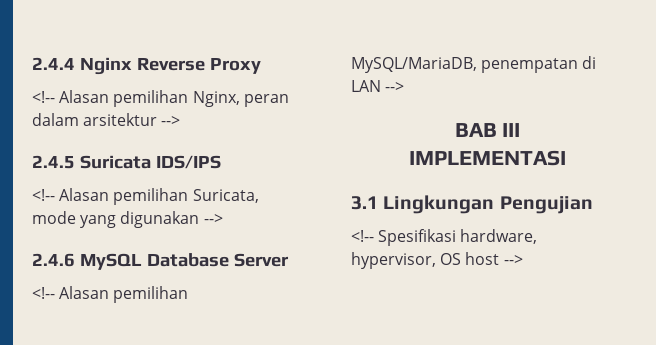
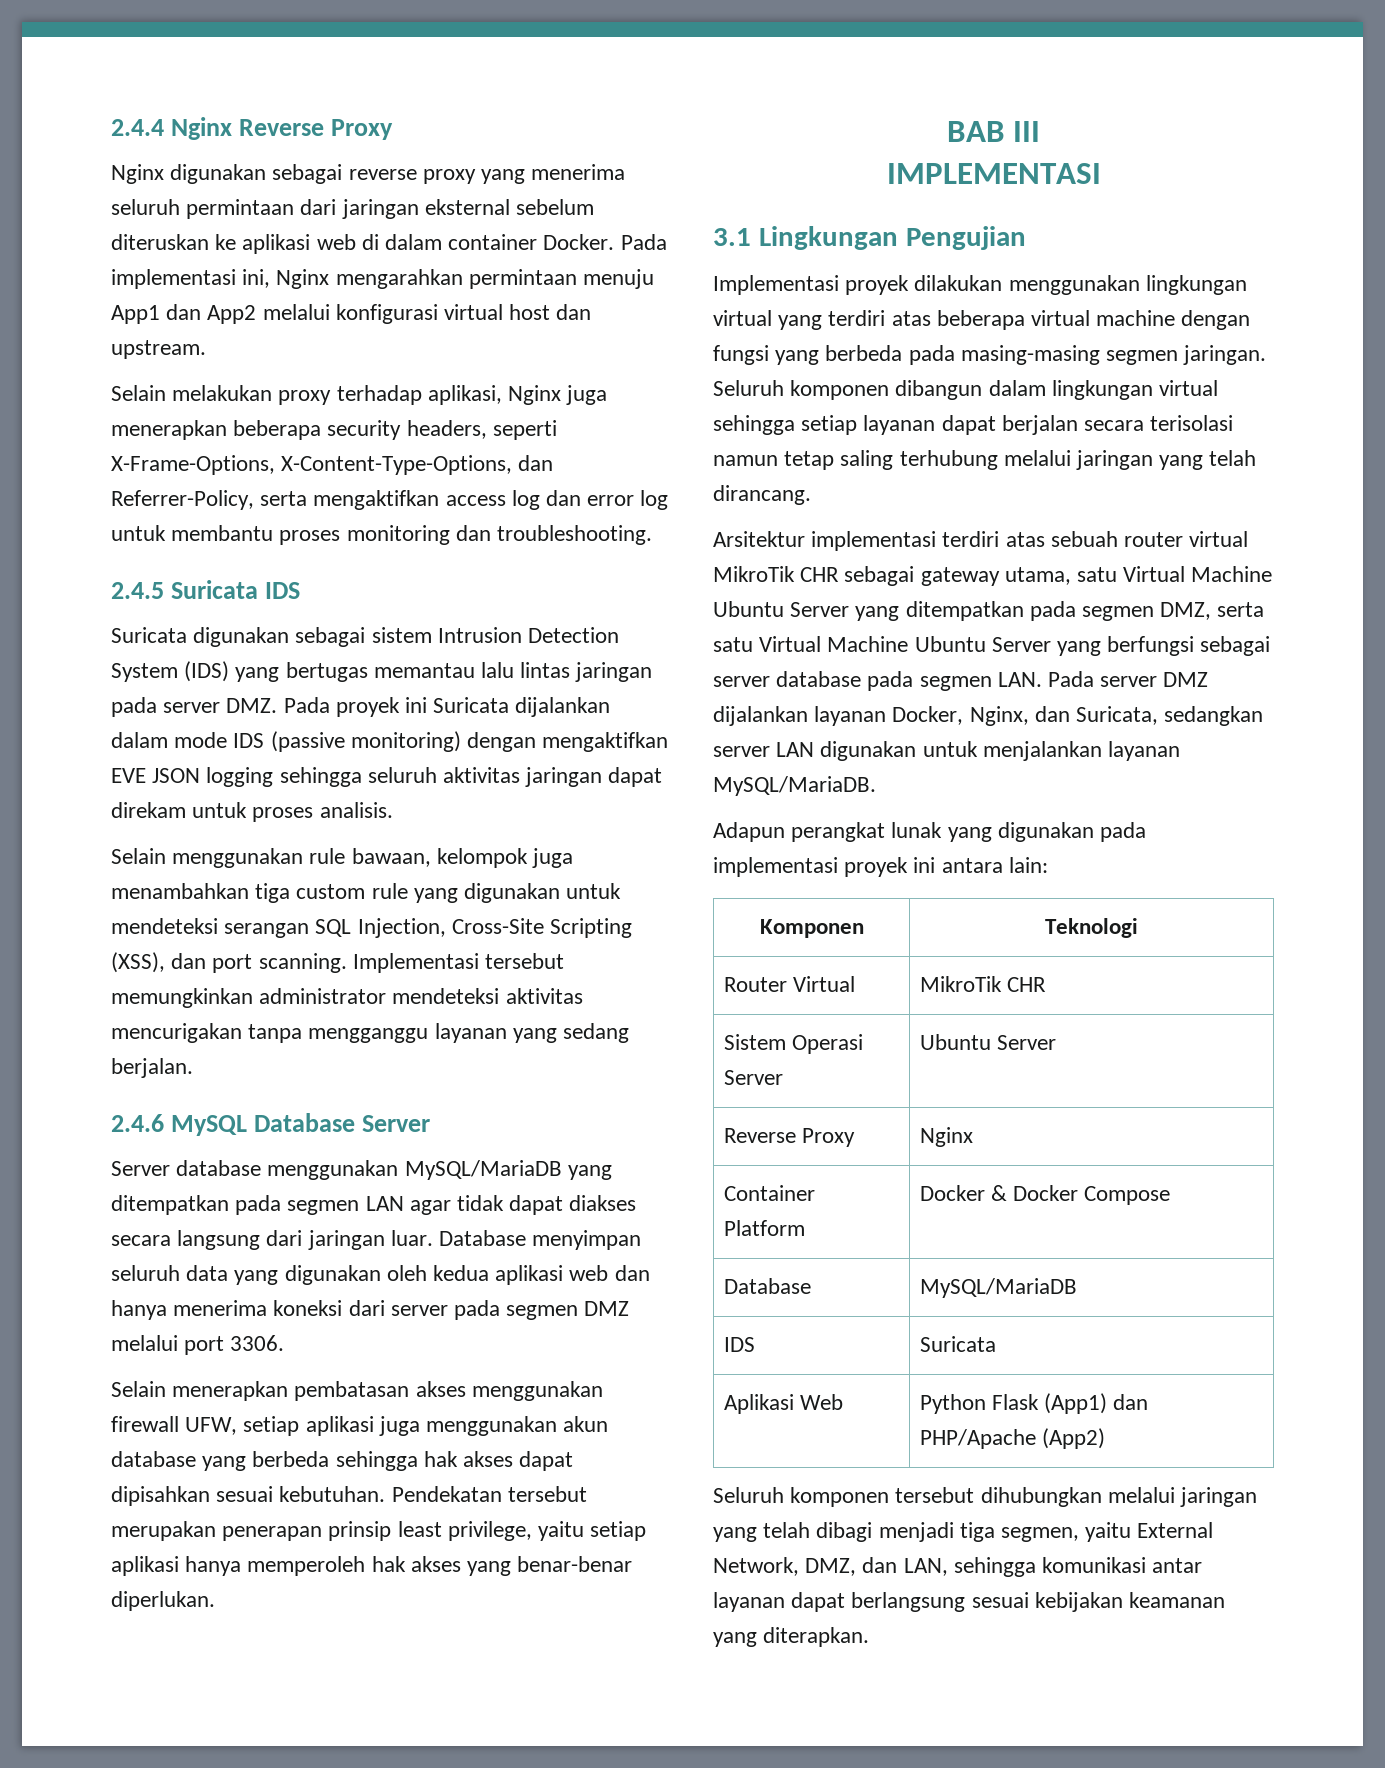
[32,90,289,107] [32,113,181,126] [32,155,221,169] [32,188,259,205] [32,211,223,228] [32,253,289,270] [32,286,189,303] [351,56,597,73] [351,80,405,92] <!-- Alasan pemilihan Nginx, peran dalam arsitektur --> // 2.4.5 Suricata IDS/IPS // <!-- Alasan pemilihan Suricata, mode yang digunakan --> // 2.4.6 MySQL Database Server // <!-- Alasan pemilihan MySQL/MariaDB, penempatan di LAN --> -> [111,164,626,184] [111,199,595,219] [111,234,667,254] [111,269,655,289] [111,304,592,324] [111,340,206,359] [111,385,608,405] [111,420,557,440] [111,455,554,475] [111,490,669,510] [111,525,653,545] [111,580,301,599] [111,627,620,647] [111,661,653,682] [111,697,611,717] [111,731,669,752] [111,767,663,787] [111,802,393,822] [111,848,574,868] [111,883,622,903] [111,918,633,938] [111,952,565,973] [111,988,583,1008] [111,1023,630,1043] [111,1058,193,1078] [111,1113,431,1136] [111,1160,612,1180] [111,1195,637,1215] [111,1230,642,1250] [111,1265,650,1285] [111,1300,630,1320] [111,1335,285,1355] [111,1381,603,1401] [111,1416,609,1436] [111,1451,574,1471] [111,1486,587,1506] [111,1521,647,1541] [111,1556,633,1576] [111,1591,215,1611] Nginx digunakan sebagai reverse proxy yang menerima seluruh permintaan dari jaringan eksternal sebelum diteruskan ke aplikasi web di dalam container Docker. Pada implementasi ini, Nginx mengarahkan permintaan menuju App1 dan App2 melalui konfigurasi virtual host dan upstream. // Selain melakukan proxy terhadap aplikasi, Nginx juga menerapkan beberapa security headers, seperti X-Frame-Options, X-Content-Type-Options, dan Referrer-Policy, serta mengaktifkan access log dan error log untuk membantu proses monitoring dan troubleshooting. // 2.4.5 Suricata IDS // Suricata digunakan sebagai sistem Intrusion Detection System (IDS) yang bertugas memantau lalu lintas jaringan pada server DMZ. Pada proyek ini Suricata dijalankan dalam mode IDS (passive monitoring) dengan mengaktifkan EVE JSON logging sehingga seluruh aktivitas jaringan dapat direkam untuk proses analisis. // Selain menggunakan rule bawaan, kelompok juga menambahkan tiga custom rule yang digunakan untuk mendeteksi serangan SQL Injection, Cross-Site Scripting (XSS), dan port scanning. Implementasi tersebut memungkinkan administrator mendeteksi aktivitas mencurigakan tanpa mengganggu layanan yang sedang berjalan. // 2.4.6 MySQL Database Server // Server database menggunakan MySQL/MariaDB yang ditempatkan pada segmen LAN agar tidak dapat diakses secara langsung dari jaringan luar. Database menyimpan seluruh data yang digunakan oleh kedua aplikasi web dan hanya menerima koneksi dari server pada segmen DMZ melalui port 3306. // Selain menerapkan pembatasan akses menggunakan firewall UFW, setiap aplikasi juga menggunakan akun database yang berbeda sehingga hak akses dapat dipisahkan sesuai kebutuhan. Pendekatan tersebut merupakan penerapan prinsip least privilege, yaitu setiap aplikasi hanya memperoleh hak akses yang benar-benar diperlukan.
[351,229,538,246] [351,252,523,269] <!-- Spesifikasi hardware, hypervisor, OS host --> -> [713,275,1247,295] [713,310,1251,330] [713,345,1267,365] [713,380,1219,400] [713,415,1234,435] [713,450,1257,470] [713,485,811,505] [713,531,1249,551] [713,566,1273,586] [713,601,1265,621] [713,636,1271,656] [713,671,1209,691] [713,706,1264,726] [713,741,1181,761] [713,776,876,796] [713,822,1147,842] [713,857,1048,877] [759,919,864,938] [1045,918,1138,938] [723,976,856,992] [919,976,1047,992] [723,1034,864,1054] [723,1070,783,1085] [919,1034,1057,1050] [723,1128,856,1147] [919,1127,973,1147] [723,1185,815,1201] [723,1220,805,1236] [919,1185,1171,1205] [723,1278,811,1294] [919,1278,1077,1298] [723,1337,755,1352] [919,1336,996,1352] [723,1394,844,1414] [919,1393,1149,1414] [919,1428,1106,1449] [713,1487,1258,1507] [713,1522,1214,1542] [713,1557,1203,1577] [713,1592,1226,1612] [713,1627,870,1647] Implementasi proyek dilakukan menggunakan lingkungan virtual yang terdiri atas beberapa virtual machine dengan fungsi yang berbeda pada masing-masing segmen jaringan. Seluruh komponen dibangun dalam lingkungan virtual sehingga setiap layanan dapat berjalan secara terisolasi namun tetap saling terhubung melalui jaringan yang telah dirancang. // Arsitektur implementasi terdiri atas sebuah router virtual MikroTik CHR sebagai gateway utama, satu Virtual Machine Ubuntu Server yang ditempatkan pada segmen DMZ, serta satu Virtual Machine Ubuntu Server yang berfungsi sebagai server database pada segmen LAN. Pada server DMZ dijalankan layanan Docker, Nginx, dan Suricata, sedangkan server LAN digunakan untuk menjalankan layanan MySQL/MariaDB. // Adapun perangkat lunak yang digunakan pada implementasi proyek ini antara lain: // Komponen | Teknologi // Router Virtual | MikroTik CHR // Sistem Operasi Server | Ubuntu Server // Reverse Proxy | Nginx // Container Platform | Docker & Docker Compose // Database | MySQL/MariaDB // IDS | Suricata // Aplikasi Web | Python Flask (App1) dan PHP/Apache (App2) // Seluruh komponen tersebut dihubungkan melalui jaringan yang telah dibagi menjadi tiga segmen, yaitu External Network, DMZ, dan LAN, sehingga komunikasi antar layanan dapat berlangsung sesuai kebijakan keamanan yang diterapkan.

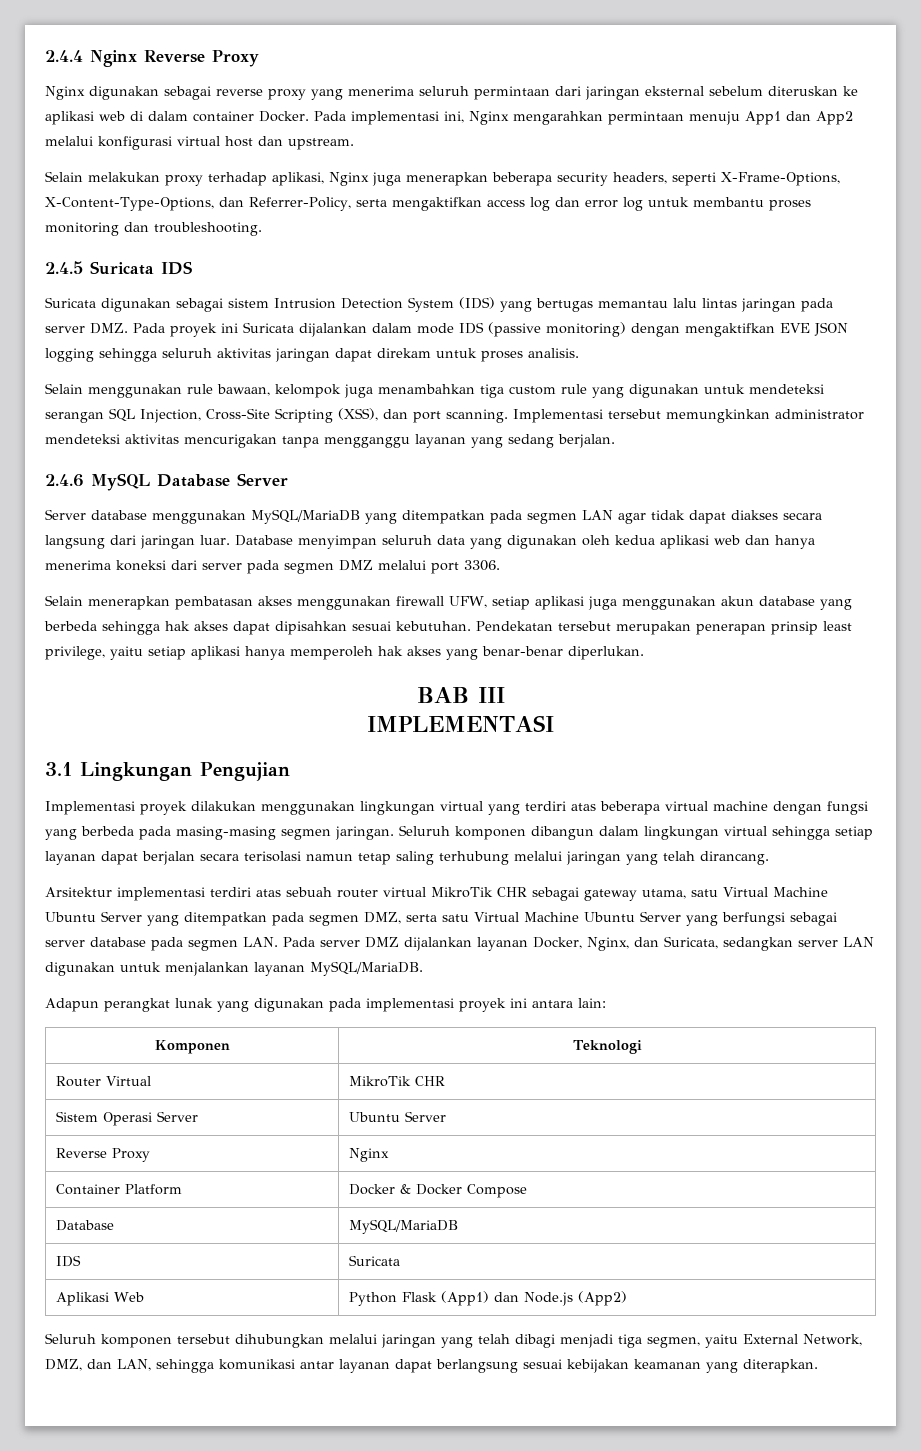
[919,1429,1036,1449] PHP/Apache -> [523,1292,573,1306] Node.js

